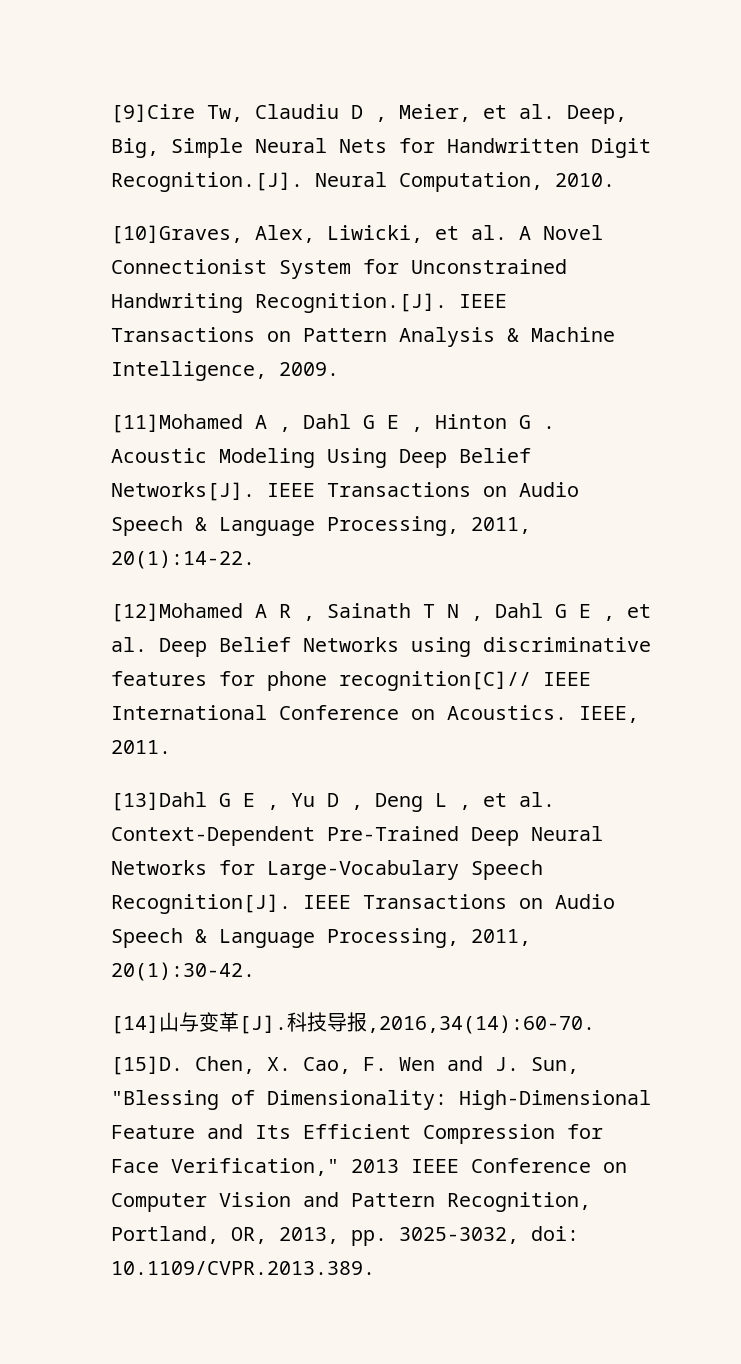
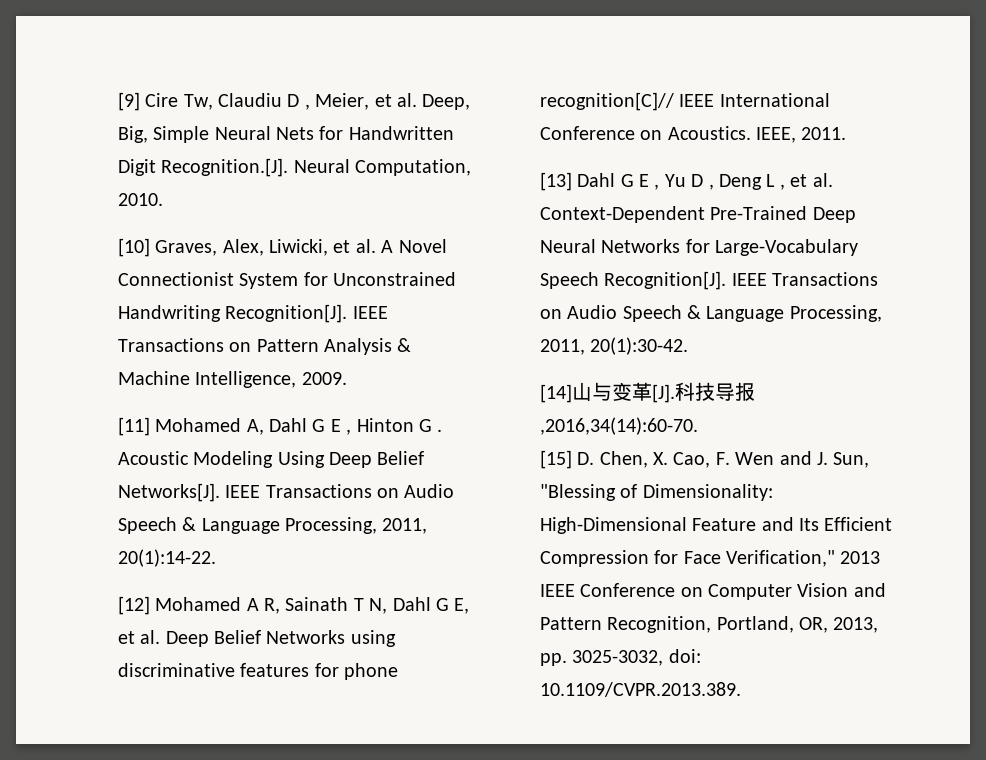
[111,104,196,123] [9]Cire -> [117,92,179,111] [9] Cire
[111,225,244,244] [10]Graves, -> [117,238,218,257] [10] Graves,
[255,293,448,313] Recognition.[J]. -> [225,304,348,323] Recognition[J].
[111,414,292,433] [11]Mohamed A , -> [117,417,264,436] [11] Mohamed A,
[111,603,616,622] [12]Mohamed A R , Sainath T N , Dahl G E , -> [117,596,470,615] [12] Mohamed A R, Sainath T N, Dahl G E,
[111,792,208,811] [13]Dahl -> [539,172,616,191] [13] Dahl
[111,1056,184,1075] [15]D. -> [539,450,595,469] [15] D.

